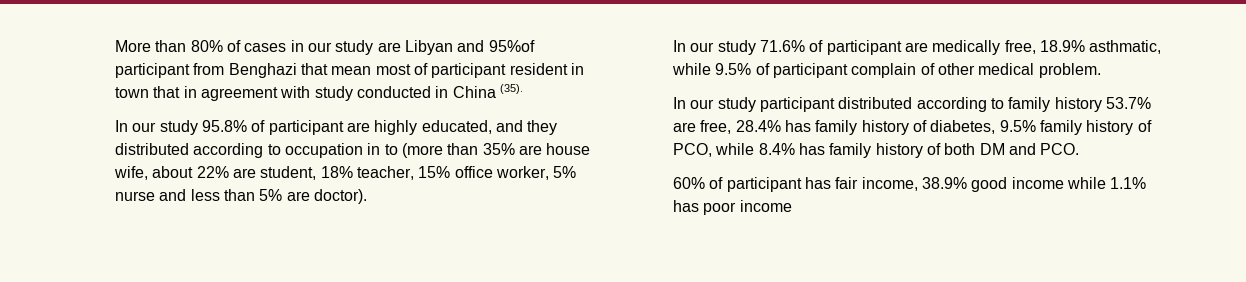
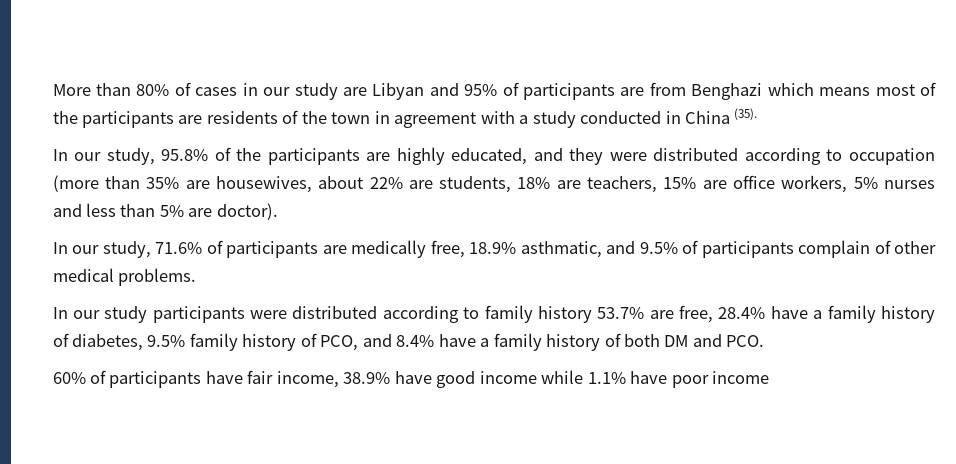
[488,40,535,52] [114,63,584,78] [114,86,181,98] 95%of participant from Benghazi that mean most of participant resident in town that -> [464,82,936,100] [52,110,371,128] 95% of participants are from Benghazi which means most of the participants are residents of the town
(311, 92) none -> [519,115,529,124] a
[159,120,198,135] study -> [106,148,155,165] study,
[268,120,344,135] participant -> [236,148,360,165] the participants
(558, 127) none -> [609,152,647,161] were
[367,143,398,155] in to -> (936, 156) none
[546,143,591,155] [113,166,148,180] house wife, -> [215,176,312,193] housewives,
[260,166,577,180] [114,191,155,201] student, 18% teacher, 15% office worker, 5% nurse -> [439,175,935,193] students, 18% are teachers, 15% are office workers, 5% nurses
[717,40,756,55] study -> [102,241,151,258] study,
[826,40,902,55] participant -> [226,241,319,258] participants
[671,63,711,75] while -> [606,241,636,254] and
[772,63,848,78] participant -> [701,241,794,258] participants
[1038,63,1101,78] [672,97,835,112] problem. // In our study participant -> [118,268,197,286] [52,306,288,323] problems. // In our study participants were
[784,120,811,132] has -> [770,306,823,319] have a
[715,143,825,155] while 8.4% has -> [362,334,490,347] and 8.4% have a
[726,177,831,192] participant has -> [109,371,243,388] participants have
(967, 183) none -> [394,371,432,384] have
[672,200,699,212] has -> [630,371,668,384] have

